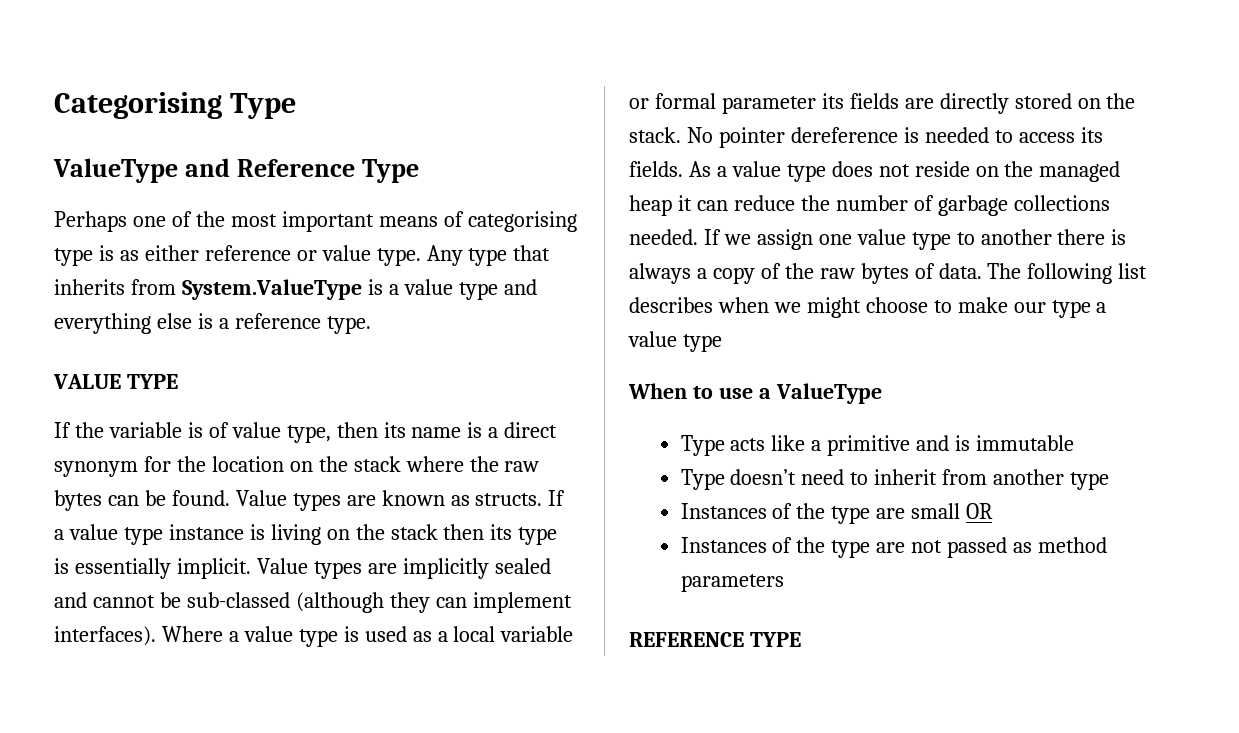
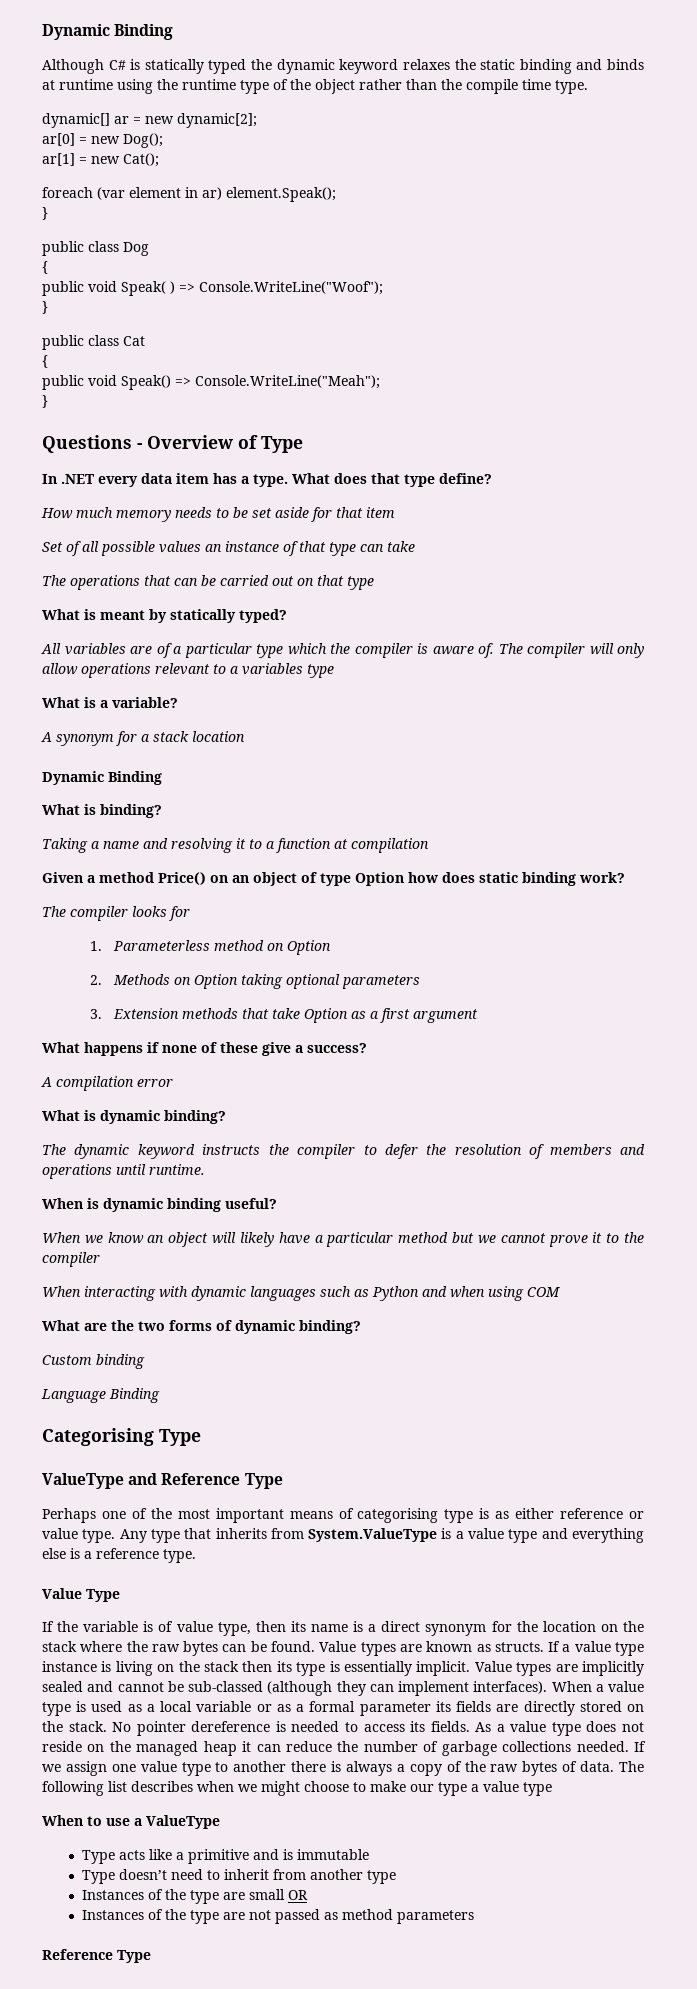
(54, 105) none -> [42,24,174,40] [42,59,645,74] [42,79,588,94] [42,113,257,128] [42,133,163,148] [42,153,159,167] [42,187,336,202] [42,207,48,220] [42,241,149,256] [42,261,48,274] [42,281,383,296] [42,301,48,314] [42,335,145,350] [42,355,48,368] [42,375,380,390] [42,395,48,408] [42,435,303,453] [42,473,492,487] [41,507,395,522] [42,541,415,556] [42,575,374,590] [42,609,287,623] [41,643,644,658] [42,663,334,678] [42,697,178,708] [41,731,245,746] [42,771,162,785] [42,804,162,818] [42,838,429,853] [42,872,625,886] [42,906,190,921] [90,940,332,955] [90,974,421,989] [90,1008,479,1023] [42,1042,367,1056] [41,1076,173,1091] [42,1110,226,1124] [42,1144,646,1159] [42,1164,205,1179] [42,1198,277,1212] [42,1232,645,1247] [42,1252,100,1267] [42,1286,560,1301] [42,1320,361,1334] [42,1354,145,1369] [41,1388,160,1403] Dynamic Binding // Although C# is statically typed the dynamic keyword relaxes the static binding and binds at runtime using the runtime type of the object rather than the compile time type. // dynamic[] ar = new dynamic[2]; // ar[0] = new Dog(); // ar[1] = new Cat(); // foreach (var element in ar) element.Speak(); // } // public class Dog // { // public void Speak( ) => Console.WriteLine("Woof"); // } // public class Cat // { // public void Speak() => Console.WriteLine("Meah"); // } // Questions - Overview of Type // In .NET every data item has a type. What does that type define? // How much memory needs to be set aside for that item // Set of all possible values an instance of that type can take // The operations that can be carried out on that type // What is meant by statically typed? // All variables are of a particular type which the compiler is aware of. The compiler will only allow operations relevant to a variables type // What is a variable? // A synonym for a stack location // Dynamic Binding // What is binding? // Taking a name and resolving it to a function at compilation // Given a method Price() on an object of type Option how does static binding work? // The compiler looks for // 1. Parameterless method on Option // 2. Methods on Option taking optional parameters // 3. Extension methods that take Option as a first argument // What happens if none of these give a success? // A compilation error // What is dynamic binding? // The dynamic keyword instructs the compiler to defer the resolution of members and operations until runtime. // When is dynamic binding useful? // When we know an object will likely have a particular method but we cannot prove it to the compiler // When interacting with dynamic languages such as Python and when using COM // What are the two forms of dynamic binding? // Custom binding // Language Binding //
[53,374,178,389] VALUE TYPE -> [42,1588,120,1602] Value Type
[161,626,223,642] Where -> [551,1681,592,1692] When
(649, 103) none -> [276,1704,305,1712] as a
[629,632,801,647] REFERENCE TYPE -> [42,1949,151,1963] Reference Type

